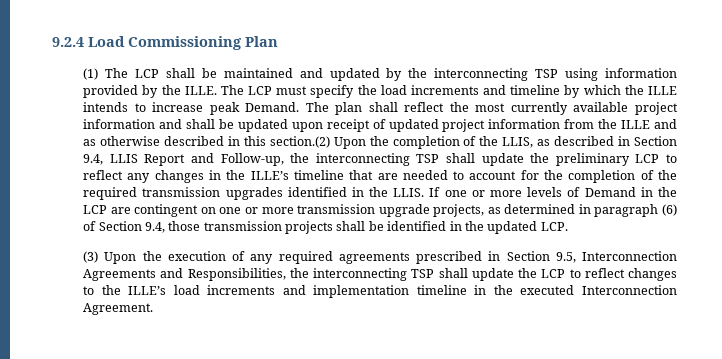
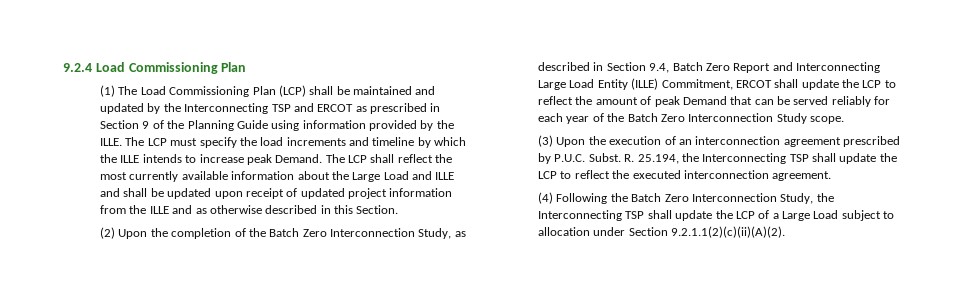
[134,69,159,78] LCP -> [140,85,306,97] Load Commissioning Plan (LCP)
[434,68,559,81] interconnecting TSP -> [184,103,441,114] [100,120,268,131] Interconnecting TSP and ERCOT as prescribed in Section 9 of the Planning Guide
[335,102,363,115] plan -> [348,155,368,163] LCP
[635,102,678,115] [83,119,156,129] project information -> [231,171,455,182] information about the Large Load and ILLE
[269,136,330,148] section.(2) -> [356,205,399,214] [100,227,116,239] Section. // (2)
[502,137,534,148] LLIS, -> [269,228,452,239] Batch Zero Interconnection Study,
[109,153,677,166] [83,170,677,183] [83,187,677,200] [83,204,677,217] [83,221,568,234] LLIS Report and Follow-up, the interconnecting TSP shall update the preliminary LCP to reflect any changes in the ILLE’s timeline that are needed to account for the completion of the required transmission upgrades identified in the LLIS. If one or more levels of Demand in the LCP are contingent on one or more transmission upgrade projects, as determined in paragraph (6) of Section 9.4, those transmission projects shall be identified in the updated LCP. -> [672,62,881,73] [538,78,896,90] [538,96,891,107] [538,113,845,124] Batch Zero Report and Interconnecting Large Load Entity (ILLE) Commitment, ERCOT shall update the LCP to reflect the amount of peak Demand that can be served reliably for each year of the Batch Zero Interconnection Study scope.
[250,251,677,264] [83,268,408,281] any required agreements prescribed in Section 9.5, Interconnection Agreements and Responsibilities, the interconnecting -> [678,136,901,147] [538,153,787,164] an interconnection agreement prescribed by P.U.C. Subst. R. 25.194, the Interconnecting
[627,268,677,281] [83,285,677,298] [83,303,154,315] changes to the ILLE’s load increments and implementation timeline in the executed Interconnection Agreement. -> [612,170,832,181] [538,192,834,204] [538,210,895,221] [538,226,786,238] the executed interconnection agreement. // (4) Following the Batch Zero Interconnection Study, the Interconnecting TSP shall update the LCP of a Large Load subject to allocation under Section 9.2.1.1(2)(c)(ii)(A)(2).

